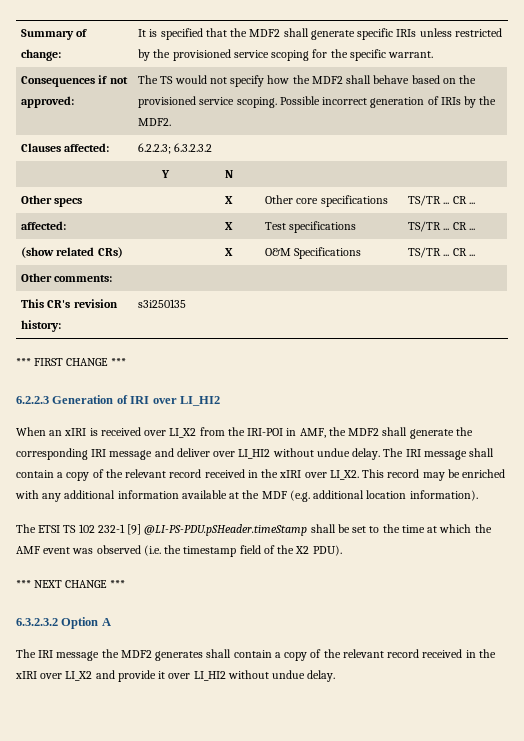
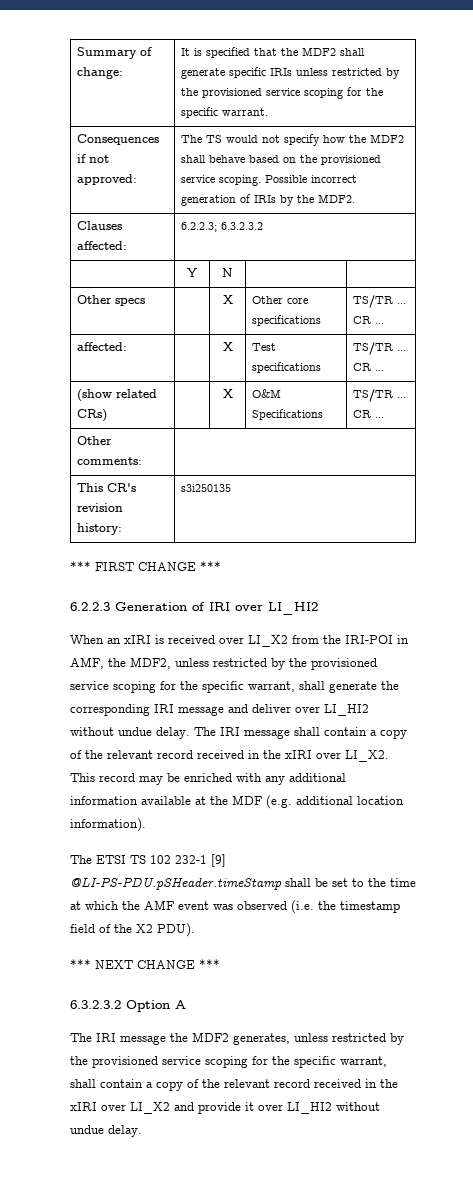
[348,428,380,436] MDF2 -> [130,657,377,670] [70,681,295,693] MDF2, unless restricted by the provisioned service scoping for the specific warrant,
[155,651,204,661] generates -> [233,1033,404,1045] [70,1056,387,1068] generates, unless restricted by the provisioned service scoping for the specific warrant,

